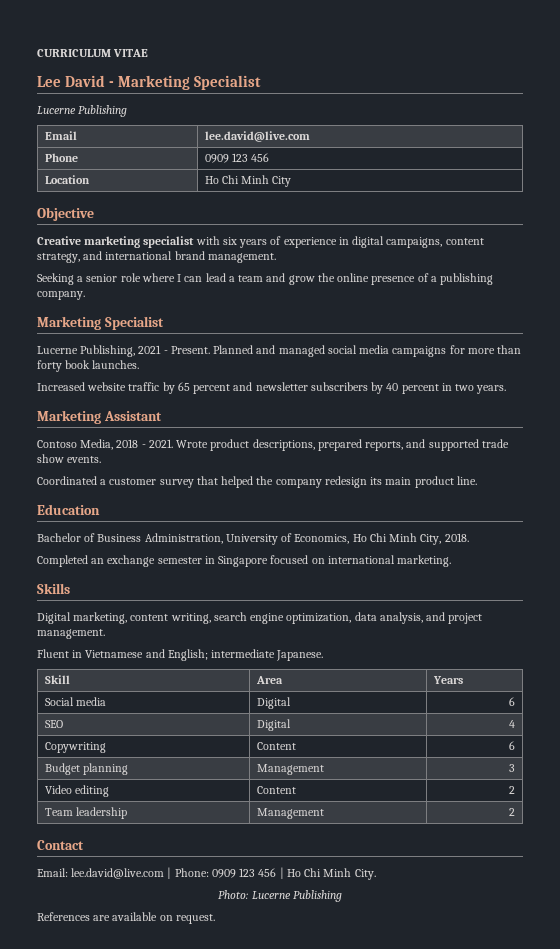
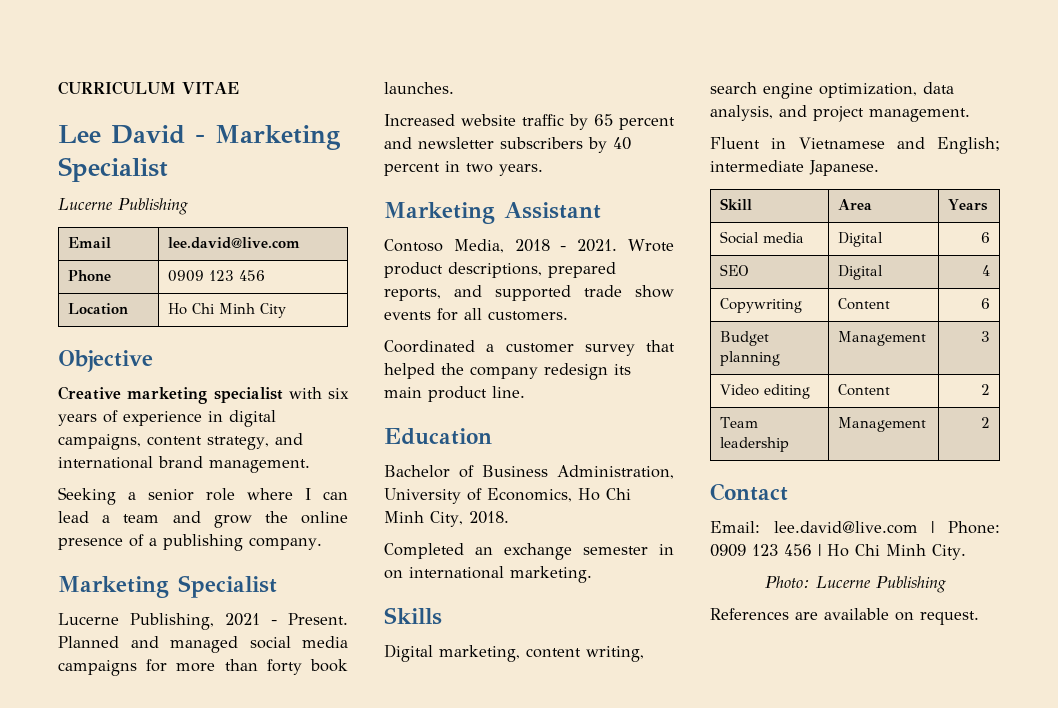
[67,456,102,463] events. -> [384,308,568,321] events for all customers.
[218,555,309,567] Singapore focused -> (674, 549) none

